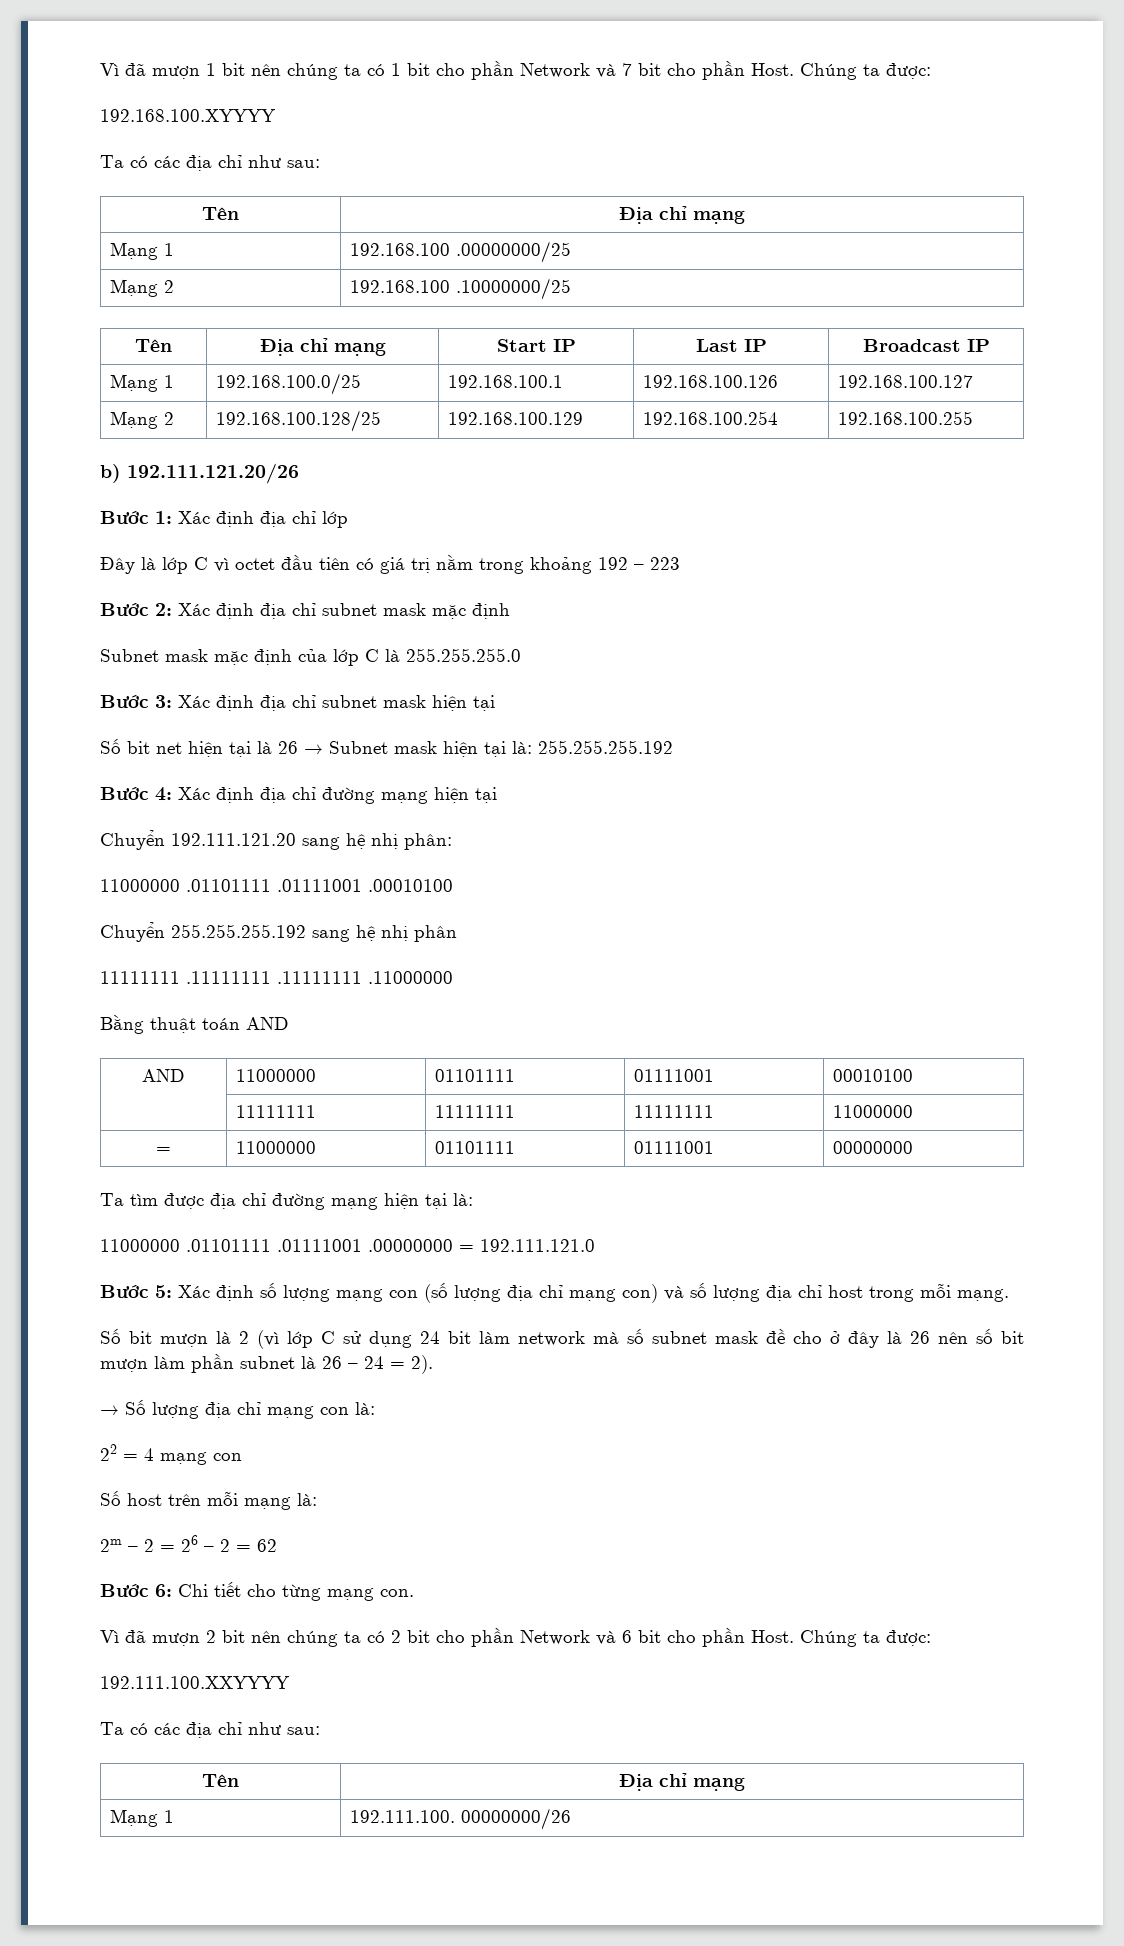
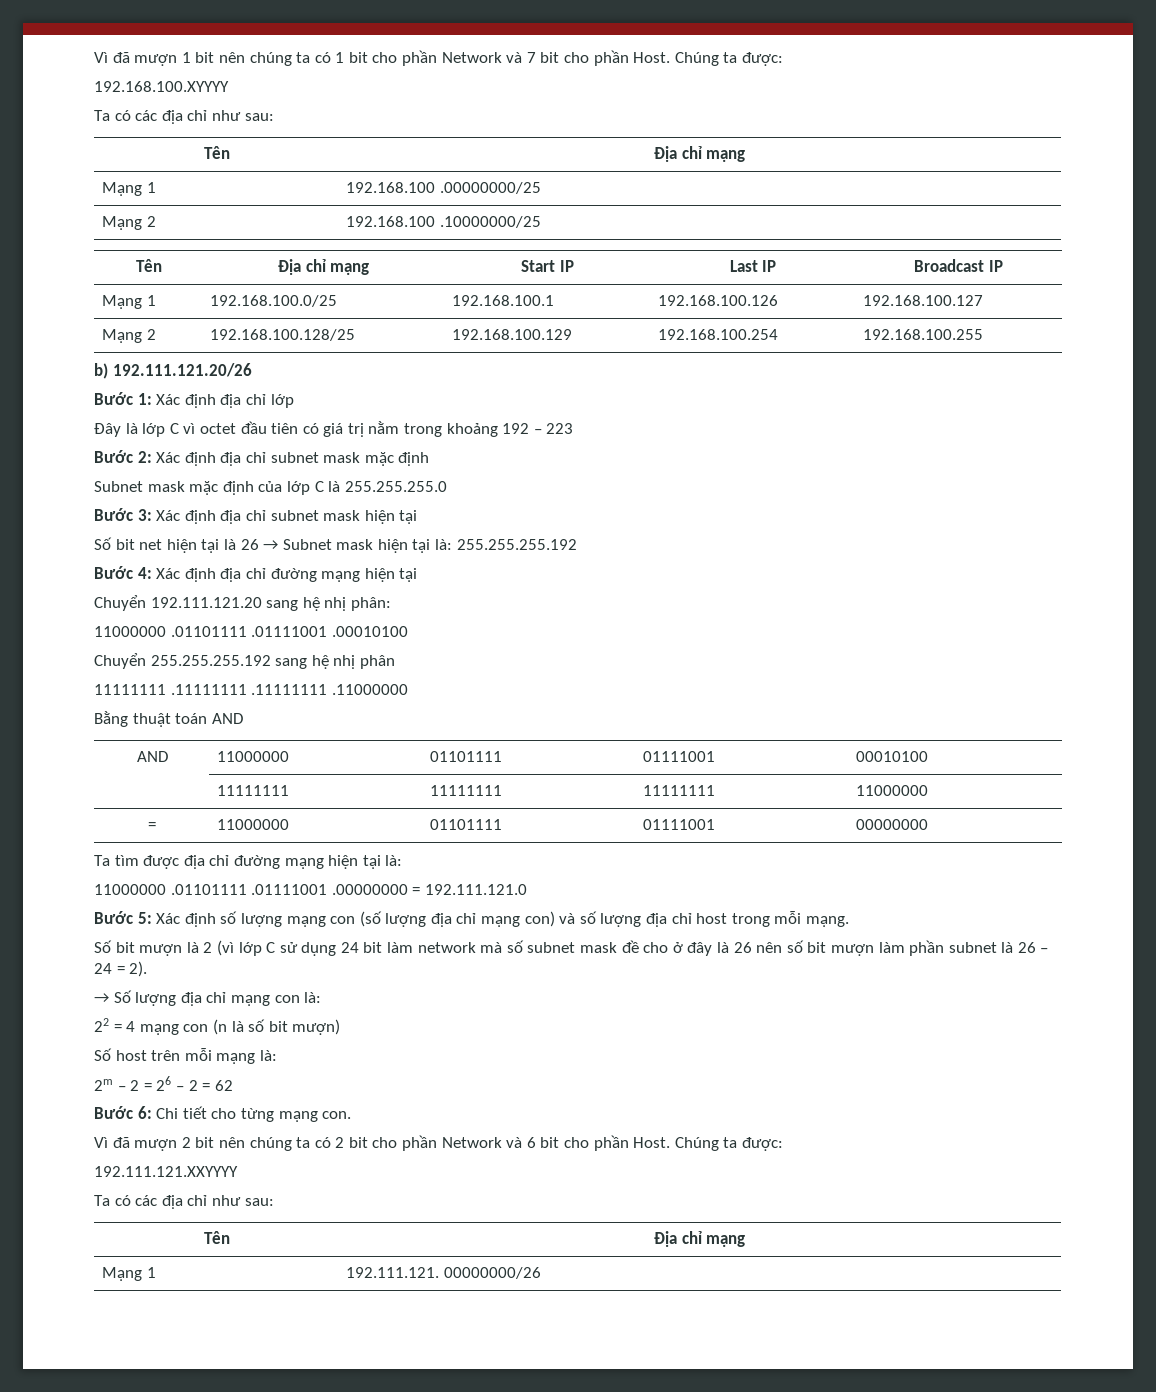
(242, 1457) none -> [212,1019,341,1035] (n là số bit mượn)
[100,1676,290,1689] 192.111.100.XXYYYY -> [94,1166,238,1177] 192.111.121.XXYYYY
[349,1810,455,1823] 192.111.100. -> [346,1267,440,1278] 192.111.121.

